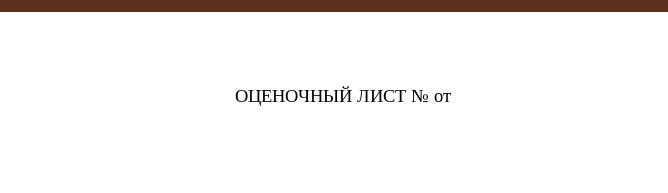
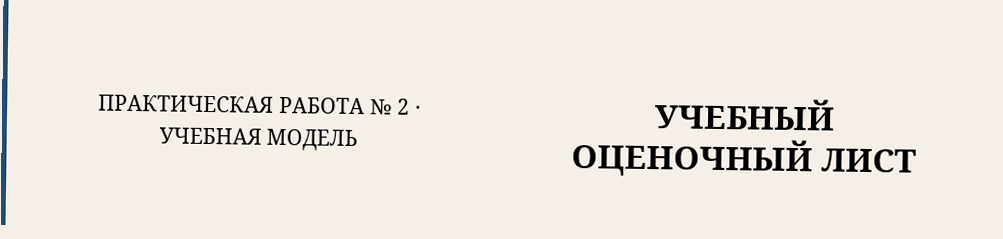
[235,86,451,106] ОЦЕНОЧНЫЙ ЛИСТ № от -> [98,94,421,115] [158,127,359,152] [653,97,835,131] [570,136,917,179] ПРАКТИЧЕСКАЯ РАБОТА № 2 · УЧЕБНАЯ МОДЕЛЬ // УЧЕБНЫЙ ОЦЕНОЧНЫЙ ЛИСТ

